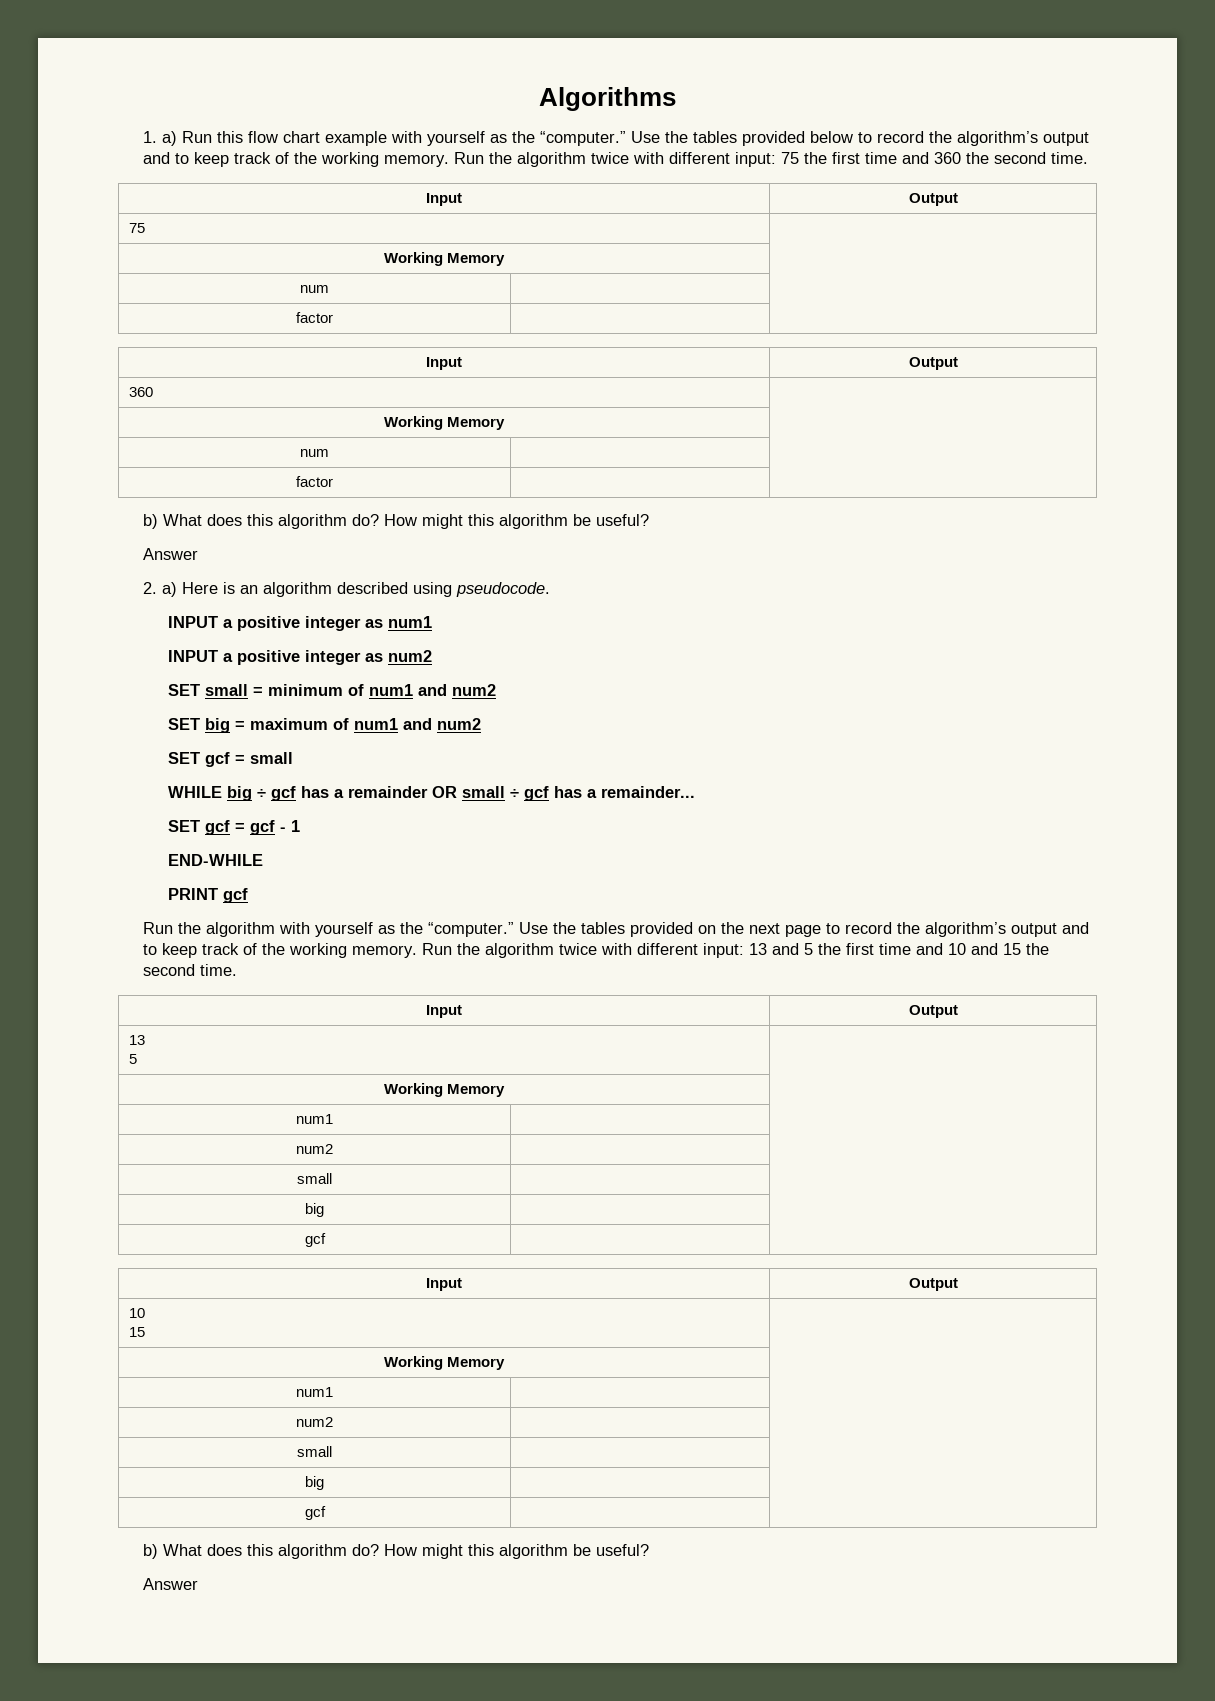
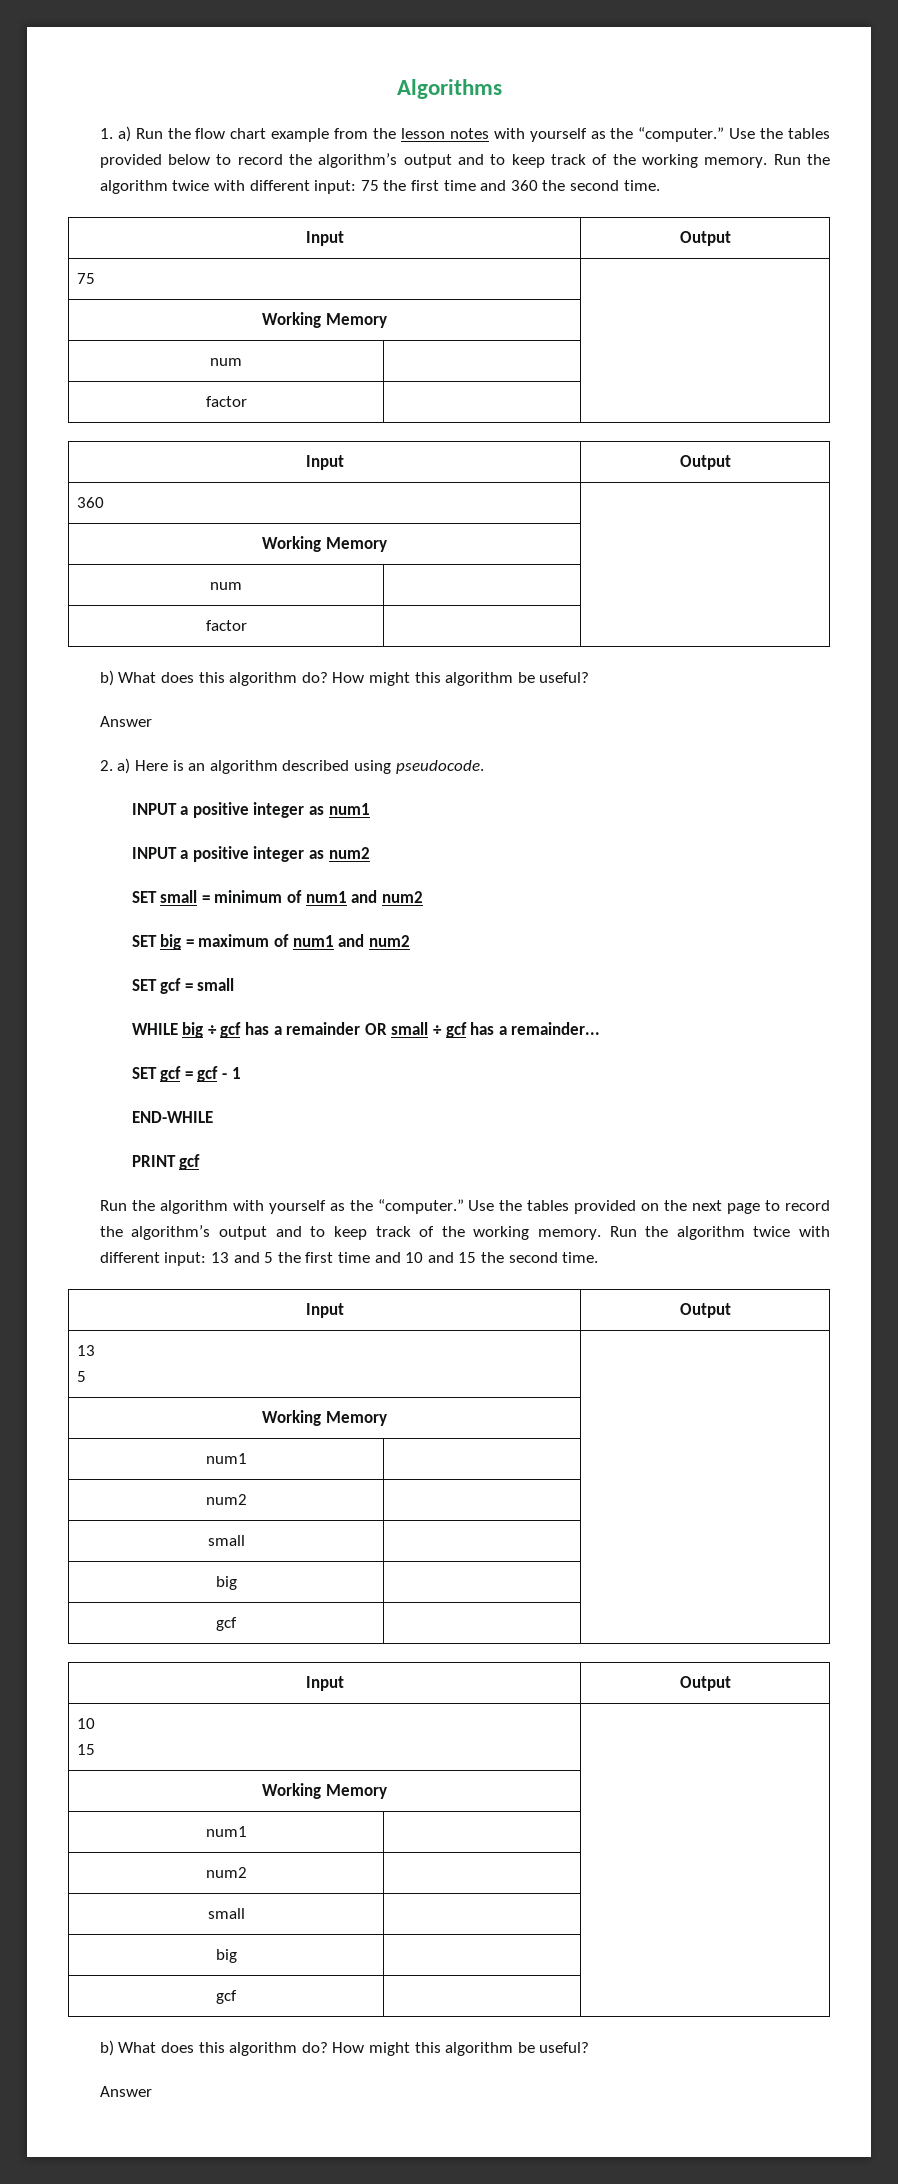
[217,131,244,143] this -> [167,128,191,139] the
(388, 138) none -> [334,128,489,139] from the lesson notes

